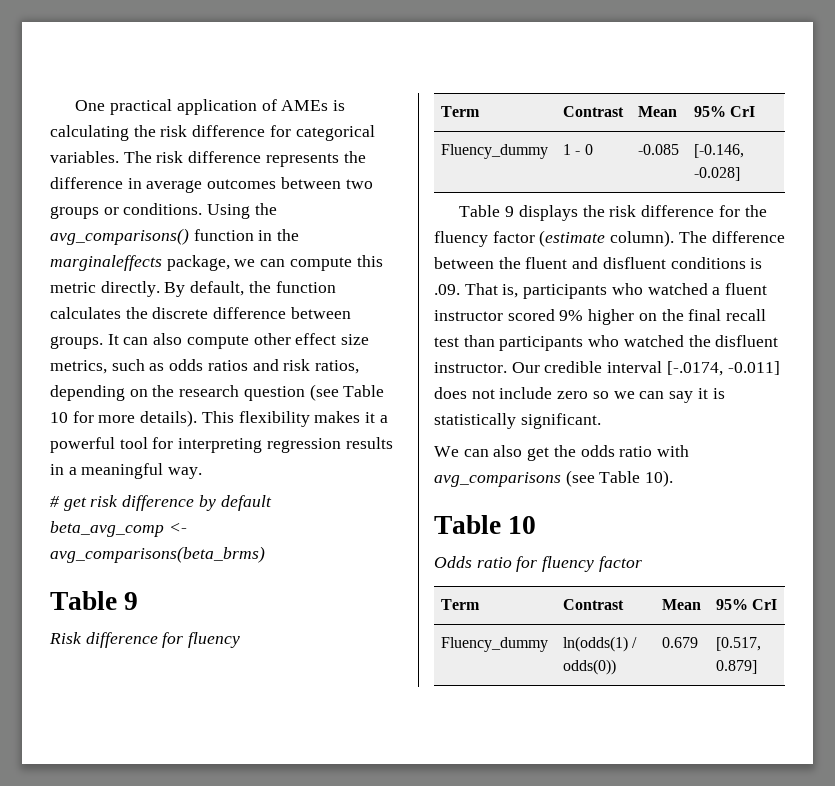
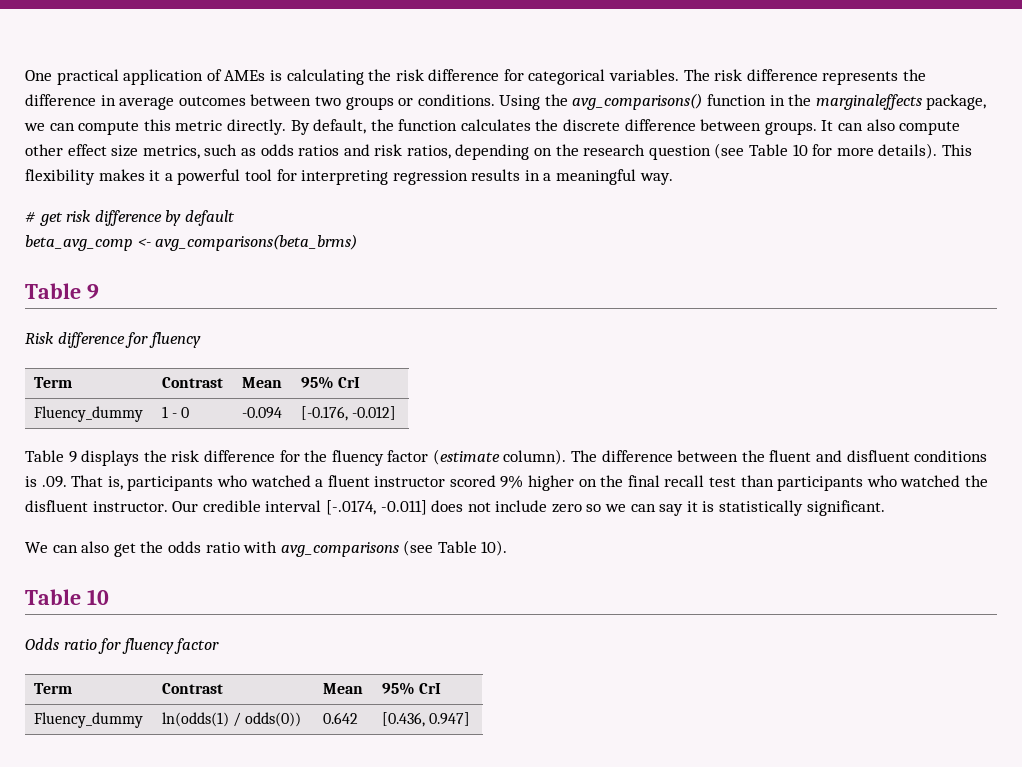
[638,144,680,155] [694,144,745,158] [694,167,741,181] -0.085 | [-0.146, -0.028] -> [242,407,283,419] [301,406,397,421] -0.094 | [-0.176, -0.012]
[662,637,699,648] [716,637,762,651] [716,660,758,674] 0.679 | [0.517, 0.879] -> [323,712,359,724] [382,712,471,727] 0.642 | [0.436, 0.947]

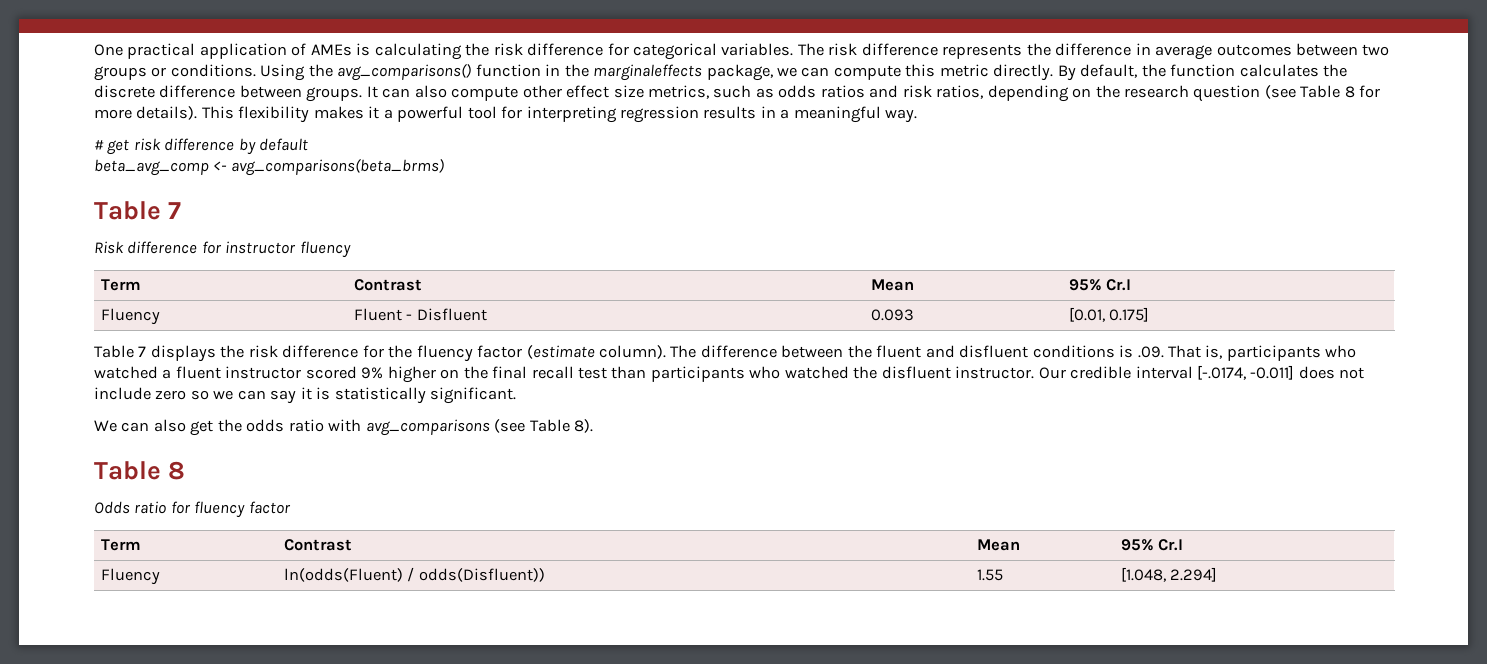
[792,144,808,156] 10 -> [1344,86,1355,98] 8
[86,284,99,299] 9 -> [168,202,182,219] 7
(149, 340) none -> [225,241,297,254] instructor
[338,377,361,388] [34,406,144,422] [162,406,190,418] [242,407,283,419] [301,406,397,421] [25,450,77,463] CrI // Fluency_dummy | 1 - 0 | -0.094 | [-0.176, -0.012] // Table 9 -> [1106,279,1132,291] [100,308,160,325] [353,308,487,321] [870,309,914,321] [1068,307,1150,322] [94,345,147,358] Cr.I // Fluency | Fluent - Disfluent | 0.093 | [0.01, 0.175] // Table 7
[481,540,508,556] [25,589,109,605] 10). // Table 10 -> [574,419,594,433] [94,461,186,480] 8). // Table 8
[419,683,442,694] [34,712,144,728] [162,712,302,727] [323,712,359,724] [382,712,471,727] CrI // Fluency_dummy | ln(odds(1) / odds(0)) | 0.642 | [0.436, 0.947] -> [1158,539,1184,551] [100,568,160,585] [283,567,545,582] [976,569,1003,581] [1120,567,1218,582] Cr.I // Fluency | ln(odds(Fluent) / odds(Disfluent)) | 1.55 | [1.048, 2.294]

